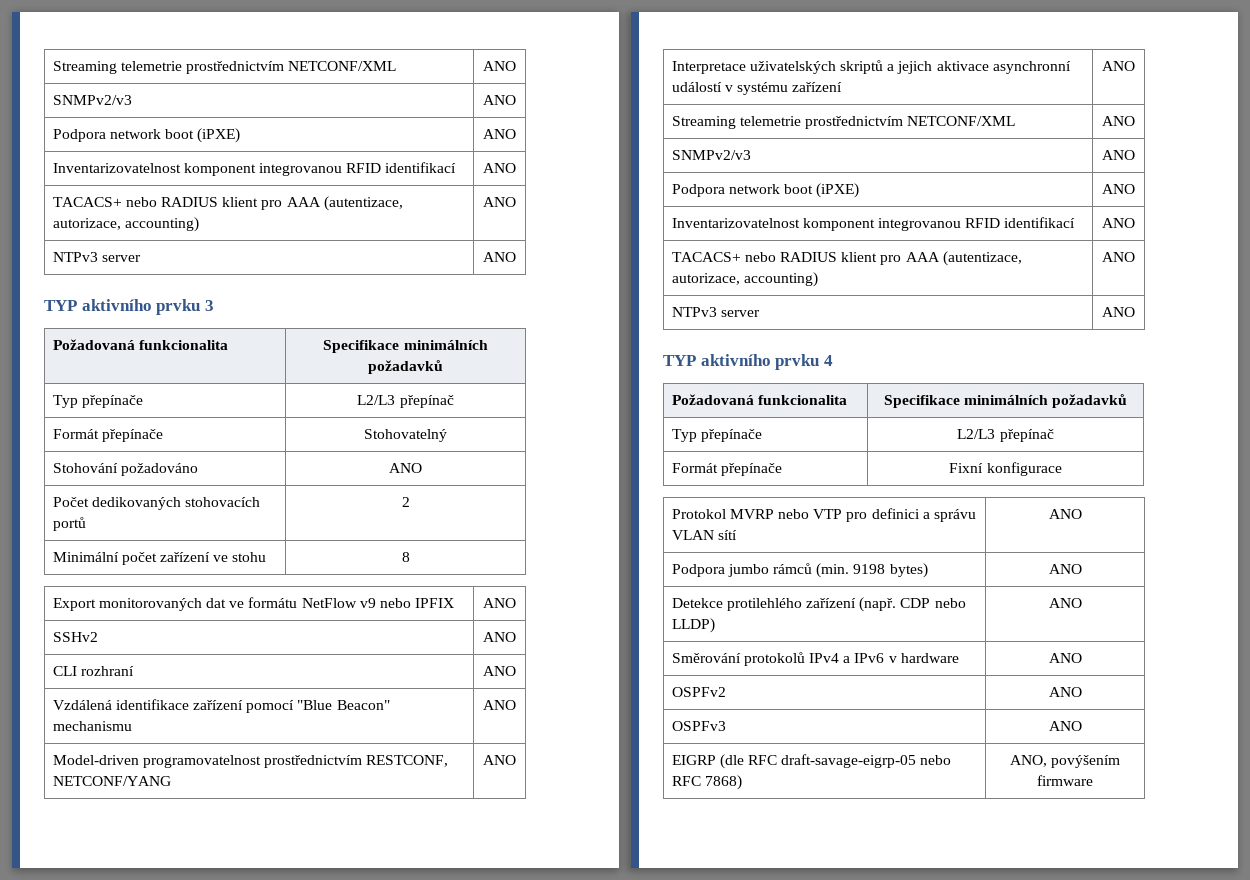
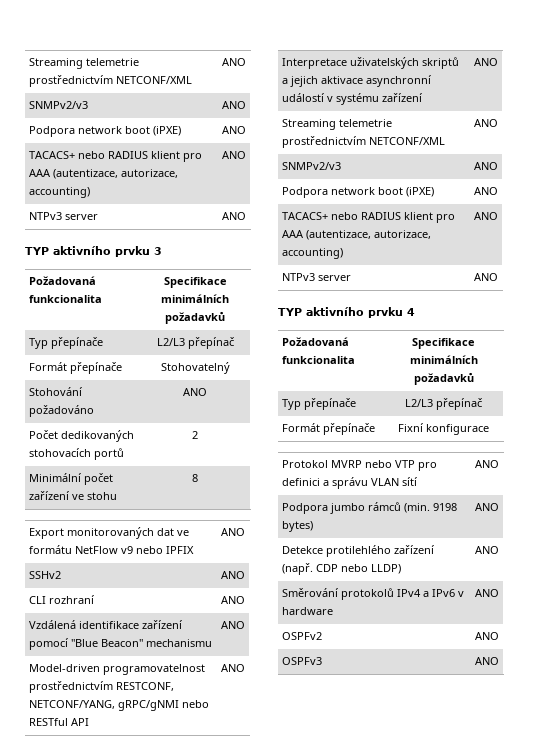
[52,162,457,176] [483,163,516,173] // Inventarizovatelnost komponent integrovanou RFID identifikací | ANO -> (246, 130) none
[52,776,171,786] NETCONF/YANG -> [29,700,210,711] [29,718,90,726] NETCONF/YANG, gRPC/gNMI nebo RESTful API
[671,217,1076,231] [1102,218,1135,228] // Inventarizovatelnost komponent integrovanou RFID identifikací | ANO -> (498, 191) none
[671,754,952,769] [671,775,742,790] [1009,755,1121,768] [1037,775,1093,786] // EIGRP (dle RFC draft-savage-eigrp-05 nebo RFC 7868) | ANO, povýšením firmware -> (499, 661) none

